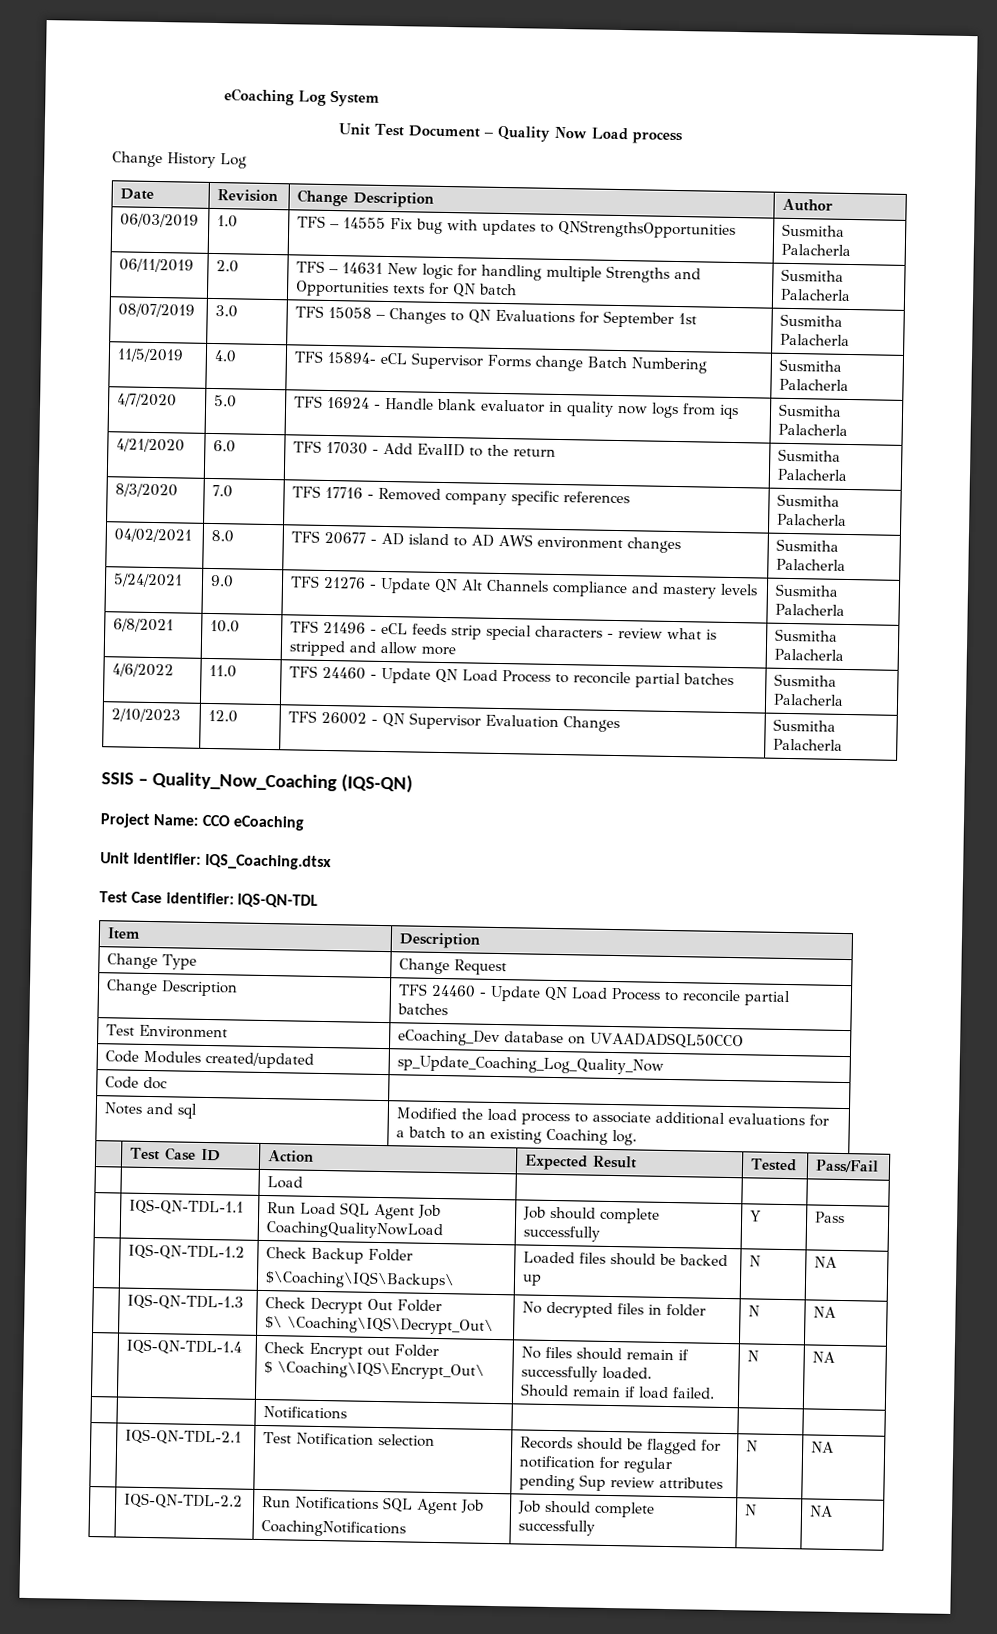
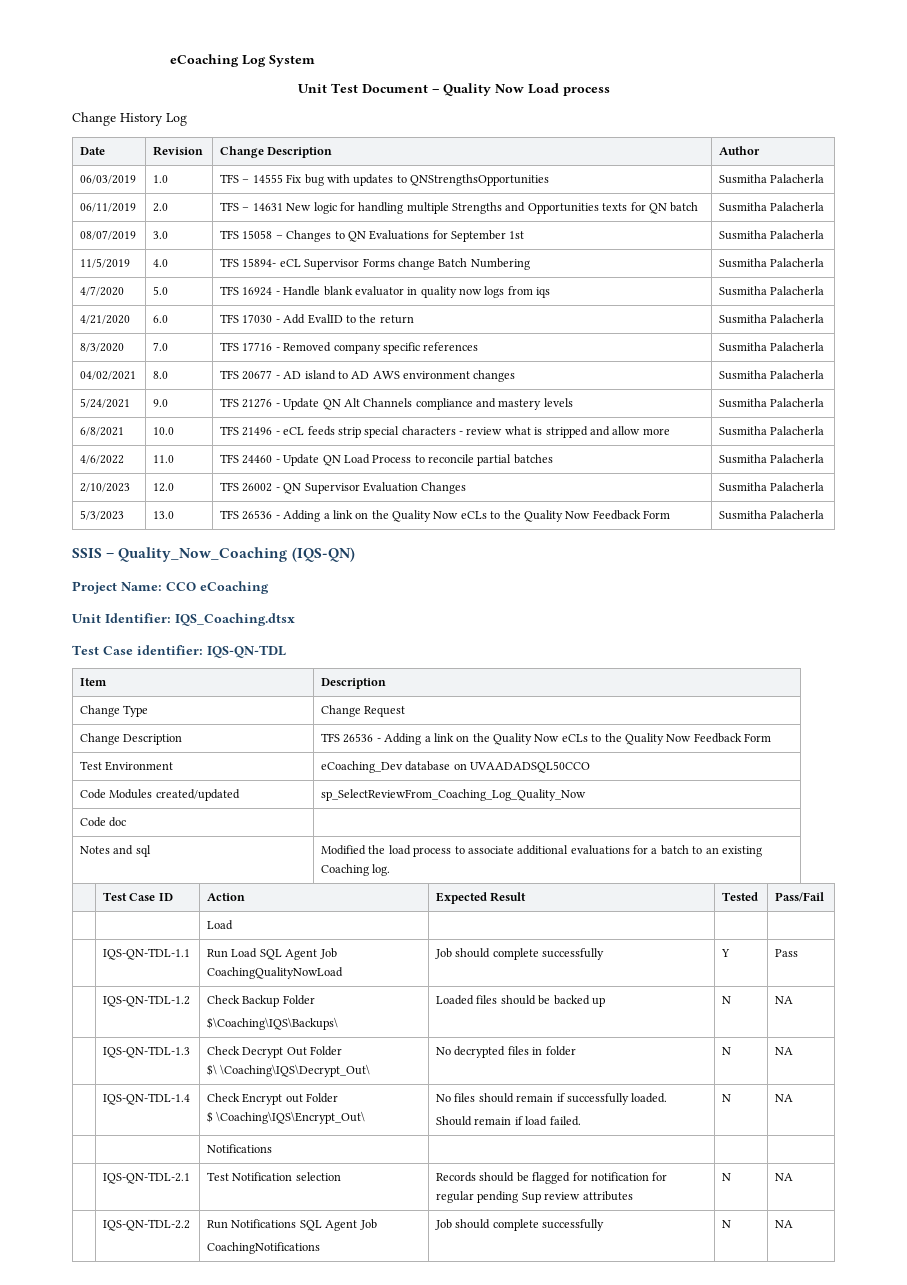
(844, 744) none -> [80,510,125,520] [153,511,175,519] [220,510,671,522] [719,510,825,520] // 5/3/2023 | 13.0 | TFS 26536 - Adding a link on the Quality Now eCLs to the Quality Now Feedback Form | Susmitha Palacherla
[431,984,792,1007] [397,1003,449,1016] 24460 - Update QN Load Process to reconcile partial batches -> [343,733,772,745] 26536 - Adding a link on the Quality Now eCLs to the Quality Now Feedback Form
[397,1055,665,1075] sp_Update_Coaching_Log_Quality_Now -> [321,789,587,801] sp_SelectReviewFrom_Coaching_Log_Quality_Now

